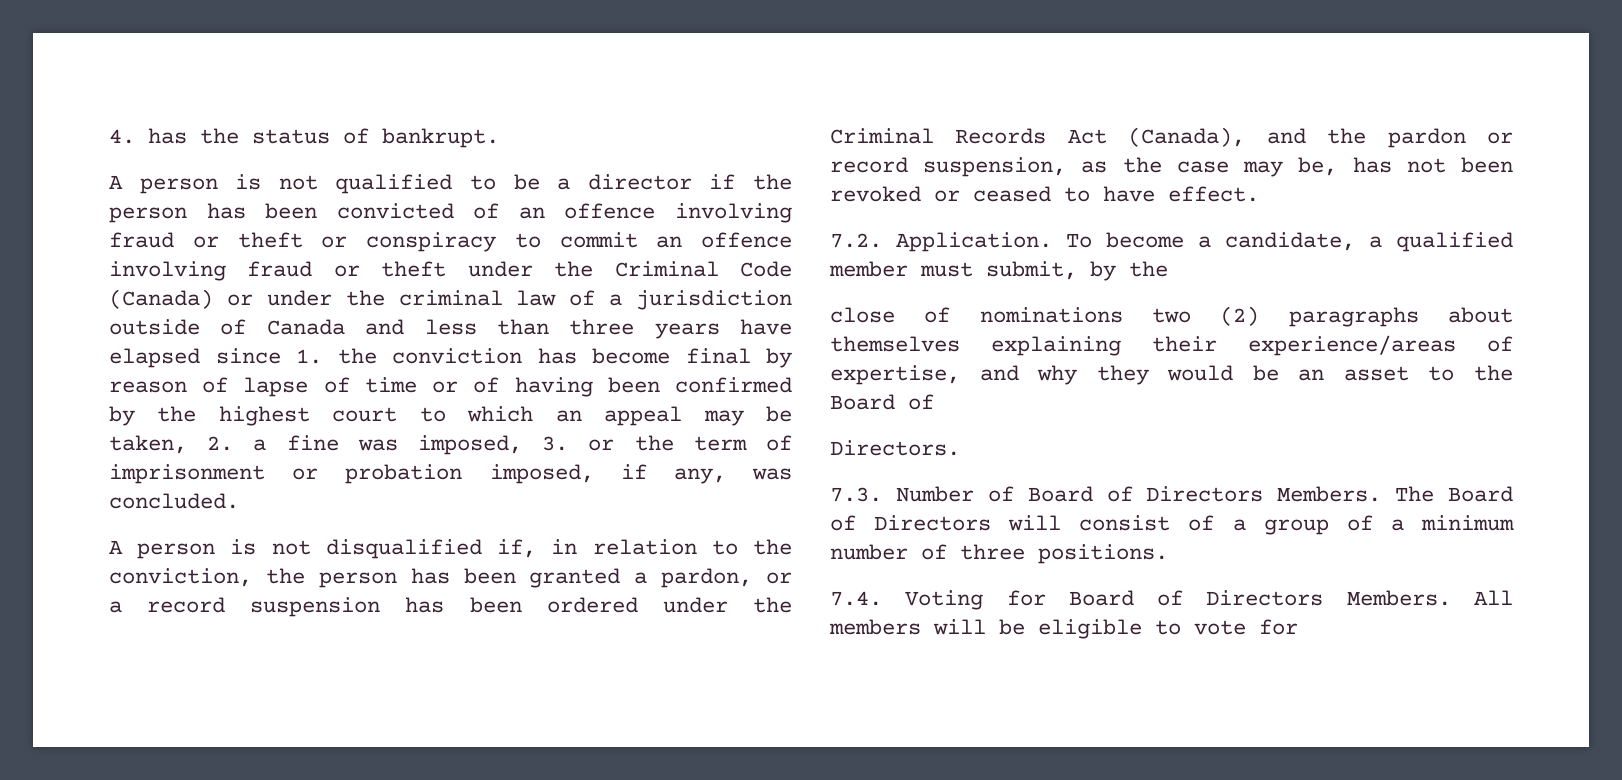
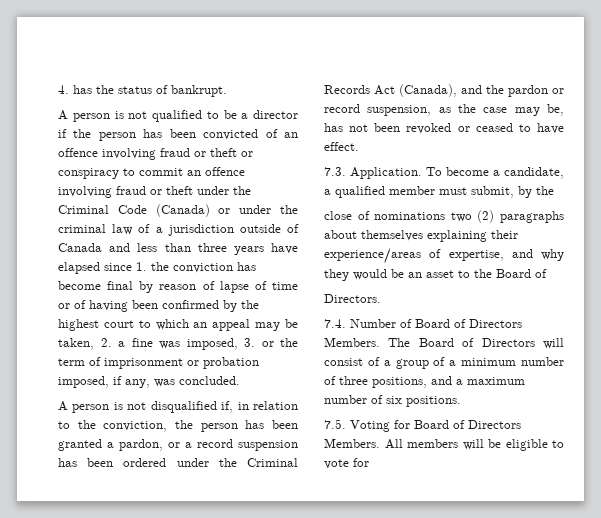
[830,233,882,248] 7.2. -> [324,167,346,176] 7.3.
[830,487,882,502] 7.3. -> [324,319,346,328] 7.4.
(1025, 552) none -> [372,376,525,388] [324,395,402,404] positions, and a maximum number of six
[830,591,882,606] 7.4. -> [324,419,346,429] 7.5.

